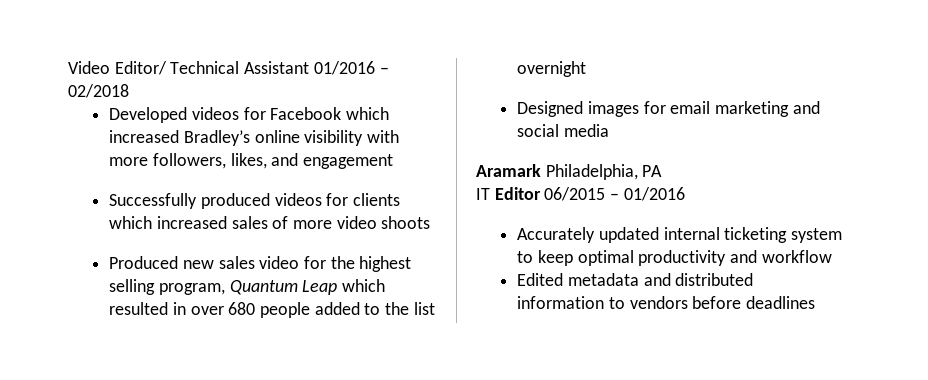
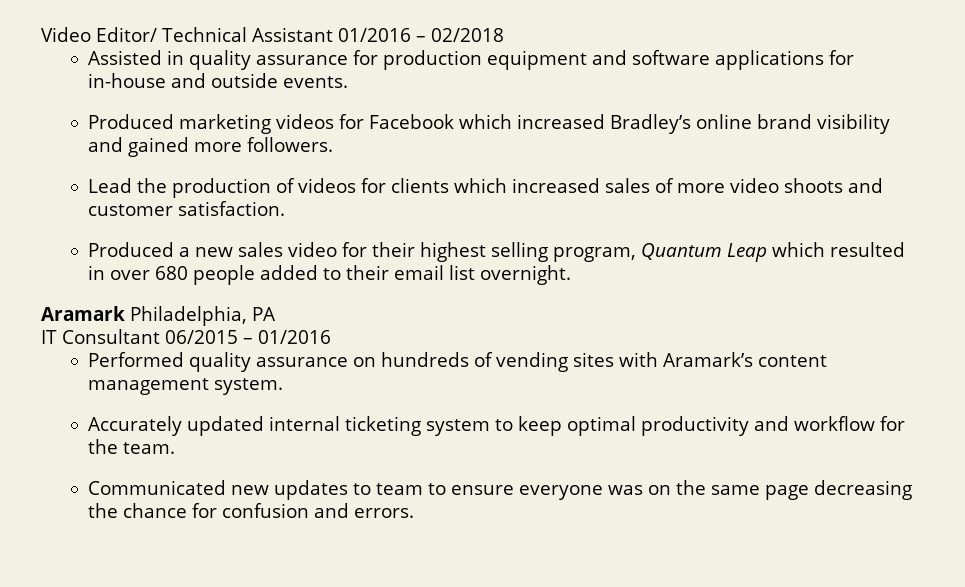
[109,107,188,123] Developed -> [87,50,854,70] [87,73,348,88] [87,114,271,134] Assisted in quality assurance for production equipment and software applications for in-house and outside events. // Produced marketing
[304,130,399,146] [109,153,393,169] [109,193,270,209] visibility with more followers, likes, and engagement // Successfully produced -> [756,114,890,134] [87,137,333,157] [87,178,295,198] brand visibility and gained more followers. // Lead the production of
[109,256,179,269] // Produced -> [847,178,883,193] [87,201,285,216] [87,242,190,257] and customer satisfaction. // Produced a
[330,256,355,269] the -> [371,242,415,257] their
[385,302,435,315] [517,61,587,77] [517,101,820,117] [517,124,609,137] the list overnight // Designed images for email marketing and social media -> [345,265,571,285] their email list overnight.
[494,187,541,200] Editor -> [62,329,160,344] Consultant
(685, 194) none -> [87,352,827,372] [87,378,283,395] // Performed quality assurance on hundreds of vending sites with Aramark’s content management system.
[517,273,754,286] [517,296,815,309] // Edited metadata and distributed information to vendors before deadlines -> [879,416,905,431] [87,439,175,454] [87,480,912,500] [87,503,414,518] for the team. // Communicated new updates to team to ensure everyone was on the same page decreasing the chance for confusion and errors.

